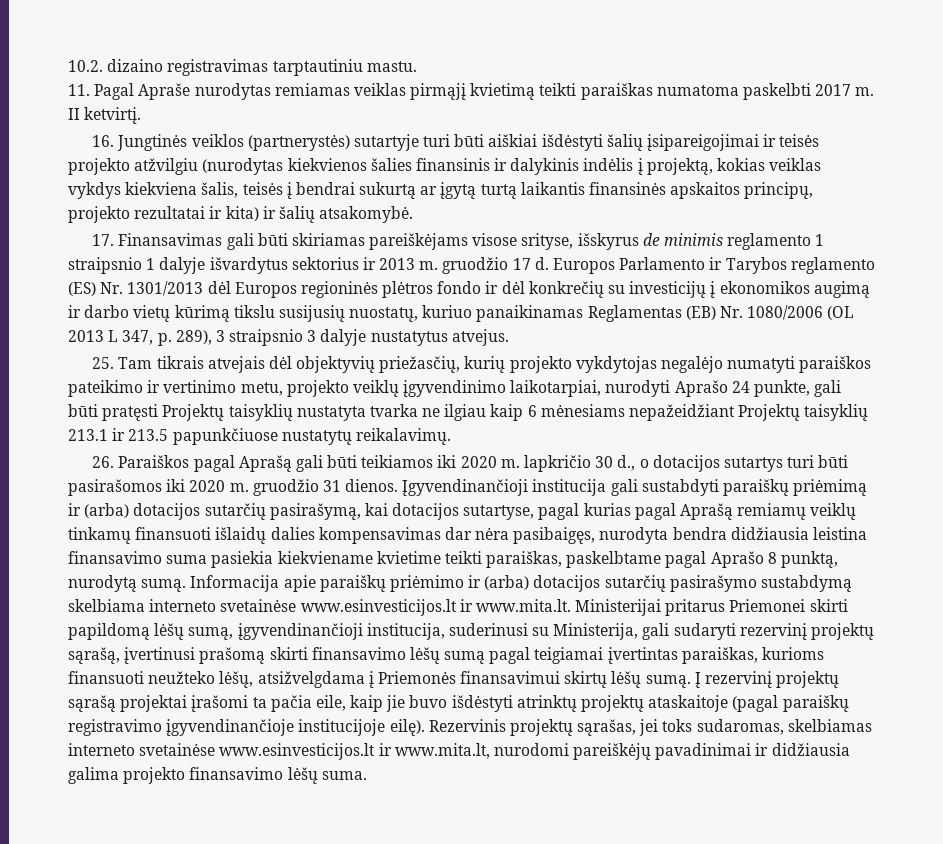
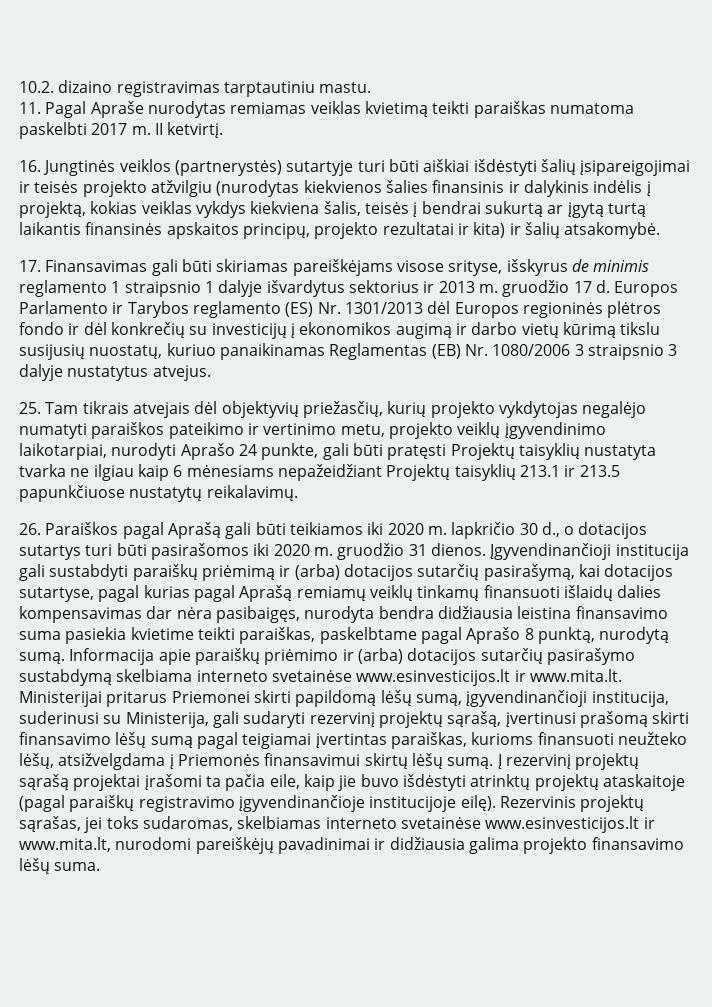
[410,83,467,100] pirmąjį -> (361, 107) none
[827,306,855,320] [68,330,212,346] (OL 2013 L 347, p. 289), -> (571, 350) none
[277,551,373,564] kiekviename -> (127, 635) none

